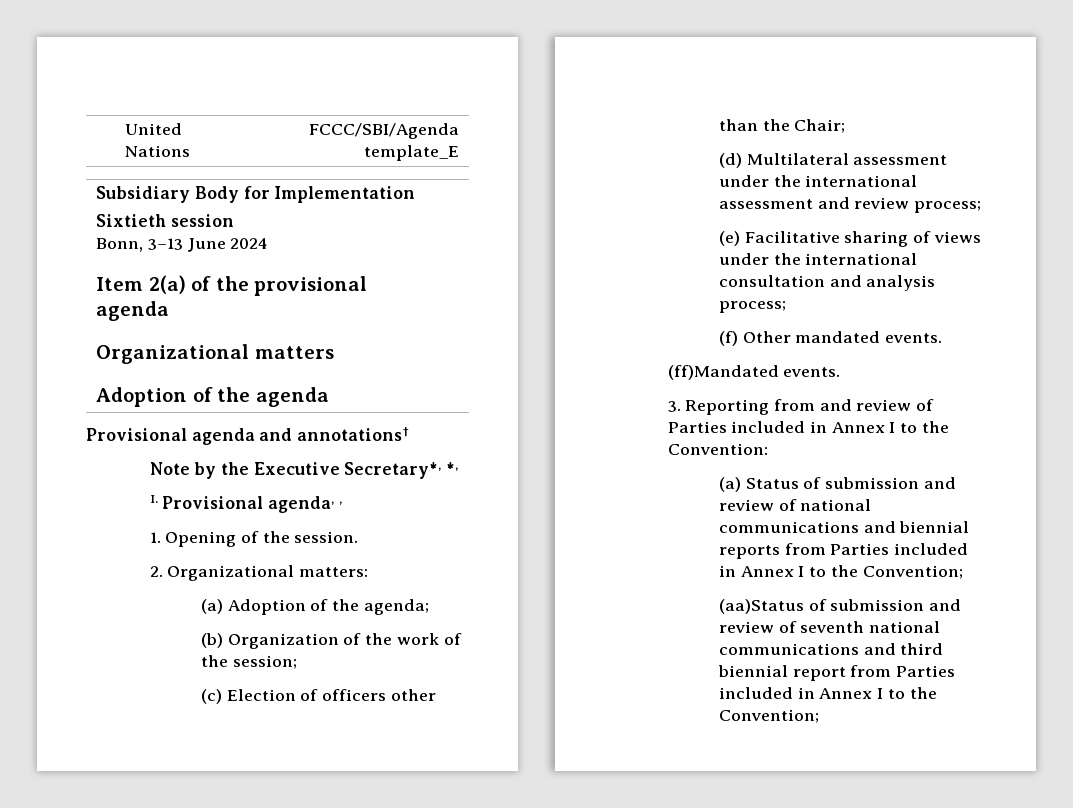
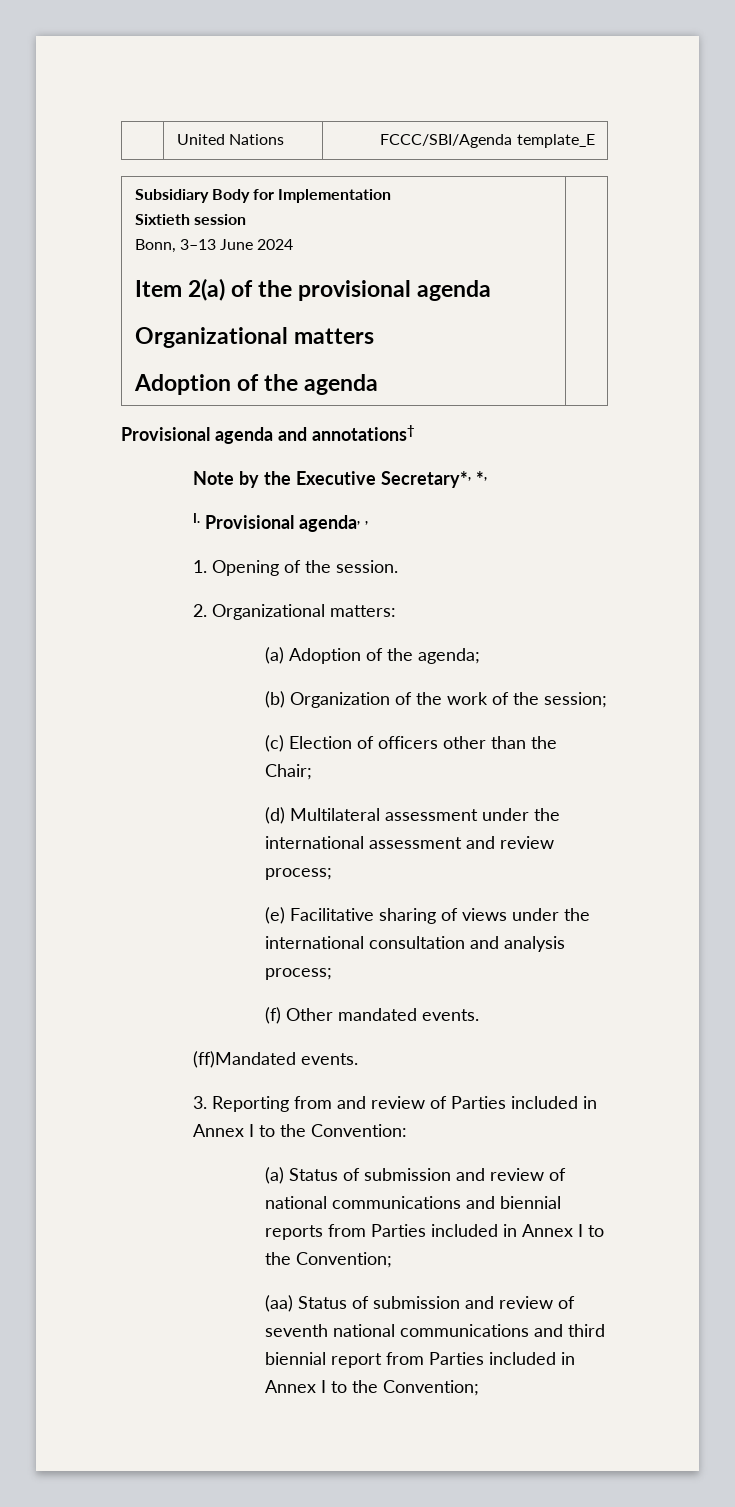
[718,599,804,614] (aa)Status -> [264,1295,347,1312] (aa) Status

